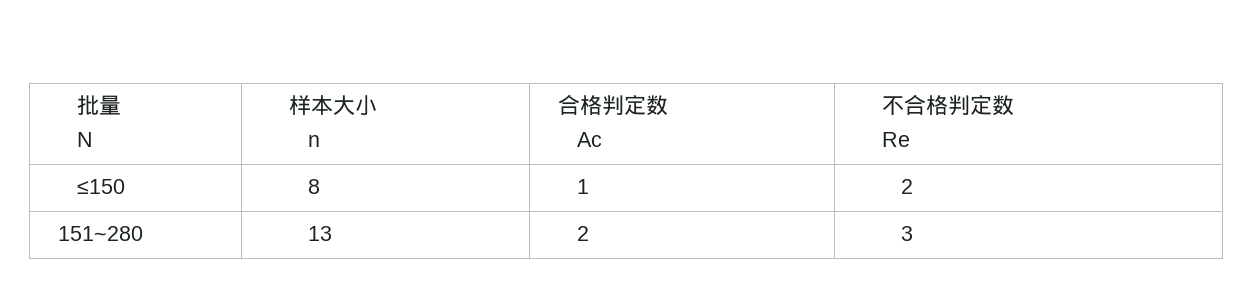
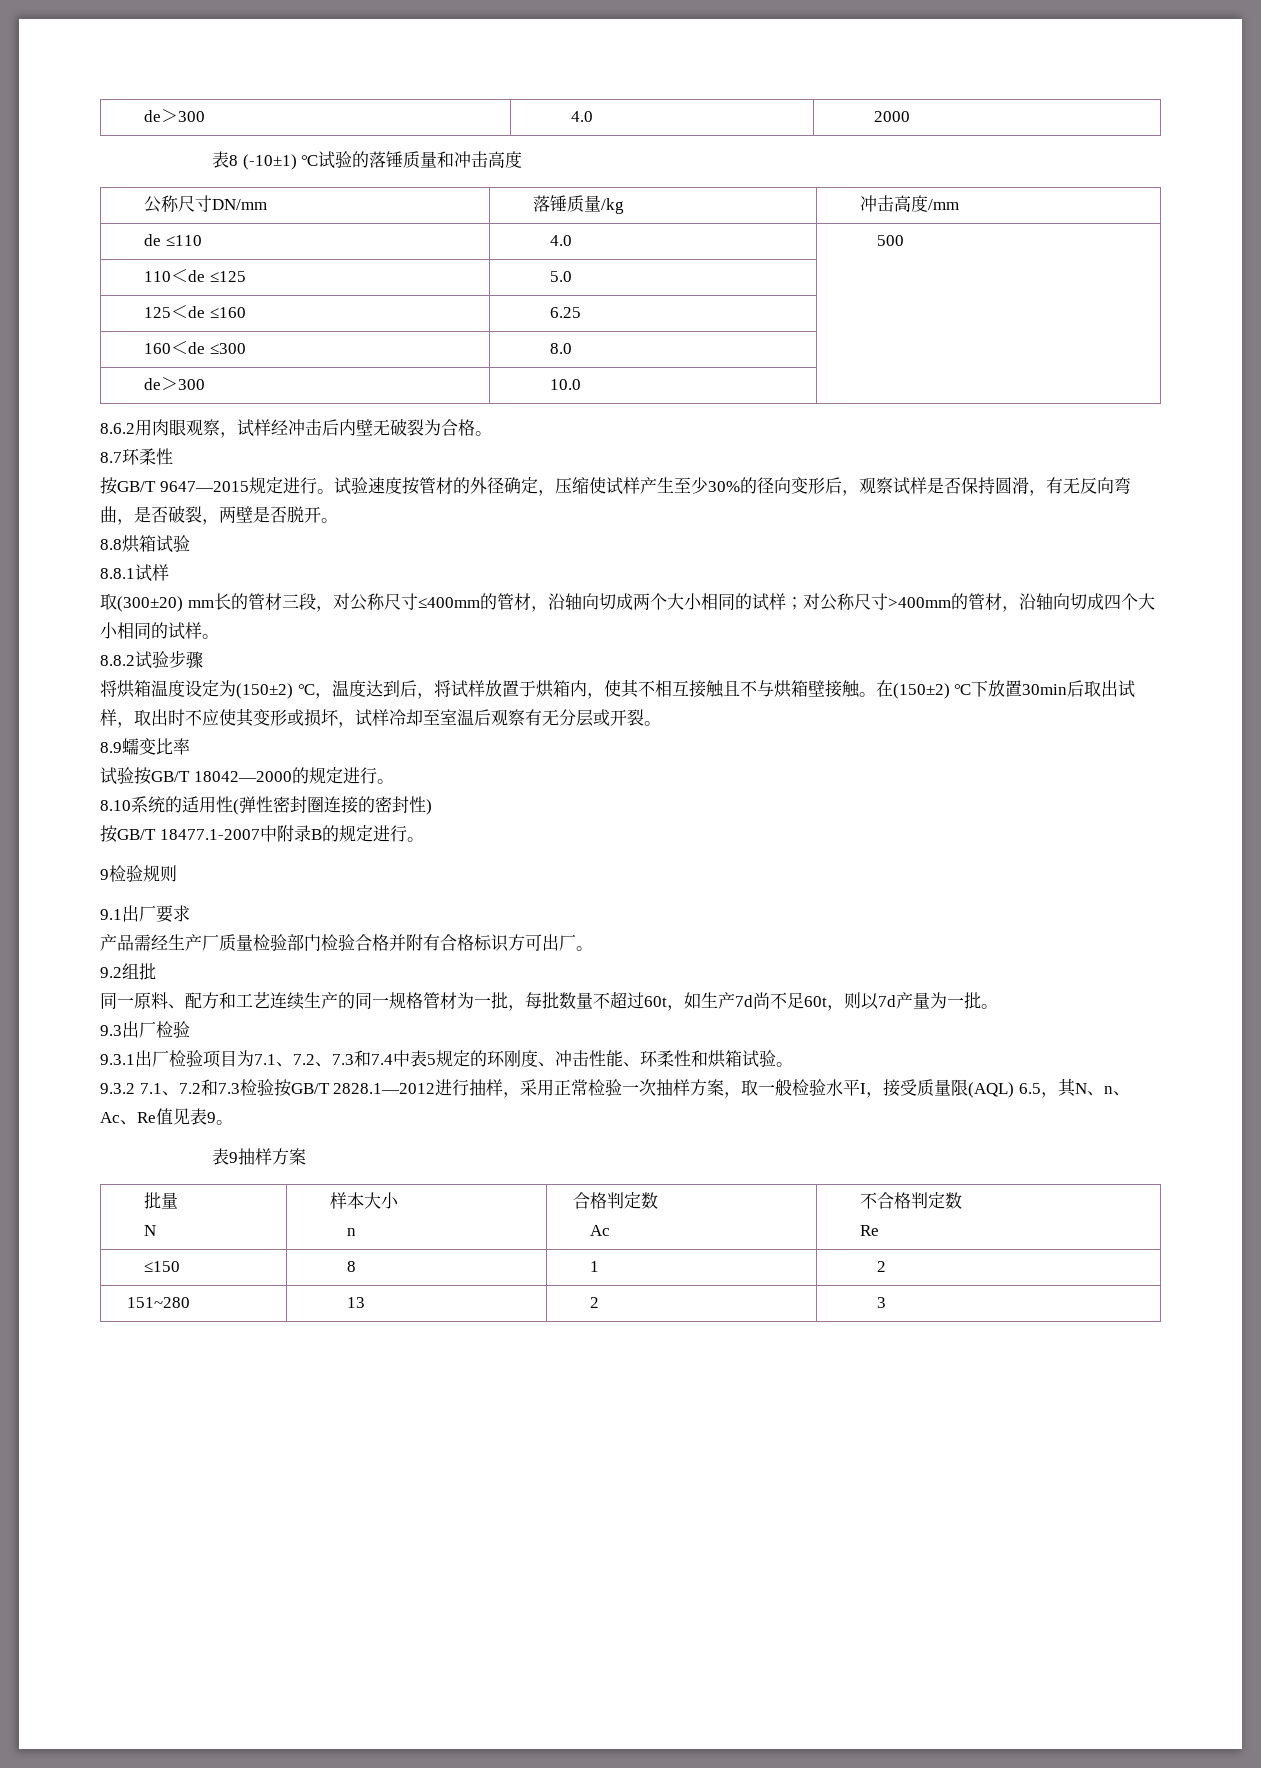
(77, 105) none -> [144,109,206,122] [571,111,594,122] [874,111,911,122] [212,151,523,170] [144,195,268,213] [533,195,625,214] [860,195,960,212] [144,234,202,246] [550,235,573,246] [877,235,905,246] [144,269,246,282] [550,271,573,282] [144,305,246,318] [550,307,582,318] [144,341,246,354] [550,343,573,354] [144,377,206,390] [550,379,582,390] [100,418,492,438] [100,448,173,465] [100,477,1131,496] [100,505,338,525] [100,535,190,553] [100,564,169,582] [100,593,1155,612] [100,622,219,640] [100,650,203,669] [100,679,1136,699] [100,708,661,728] [100,738,190,755] [100,767,394,785] [100,796,432,815] [100,825,424,843] [100,865,177,882] [100,905,190,923] [100,934,593,952] [100,963,156,980] [100,991,998,1011] [100,1021,190,1038] [100,1050,793,1068] [100,1078,1130,1098] [100,1108,233,1125] [212,1148,307,1165] de＞300 | 4.0 | 2000 // 表8 (-10±1) ℃试验的落锤质量和冲击高度 // 公称尺寸DN/mm | 落锤质量/kg | 冲击高度/mm // de ≤110 | 4.0 | 500 // 110＜de ≤125 | 5.0 | // 125＜de ≤160 | 6.25 | // 160＜de ≤300 | 8.0 | // de＞300 | 10.0 | // 8.6.2用肉眼观察，试样经冲击后内壁无破裂为合格。 // 8.7环柔性 // 按GB/T 9647—2015规定进行。试验速度按管材的外径确定，压缩使试样产生至少30%的径向变形后，观察试样是否保持圆滑，有无反向弯曲，是否破裂，两壁是否脱开。 // 8.8烘箱试验 // 8.8.1试样 // 取(300±20) mm长的管材三段，对公称尺寸≤400mm的管材，沿轴向切成两个大小相同的试样；对公称尺寸>400mm的管材，沿轴向切成四个大小相同的试样。 // 8.8.2试验步骤 // 将烘箱温度设定为(150±2) ℃，温度达到后，将试样放置于烘箱内，使其不相互接触且不与烘箱壁接触。在(150±2) ℃下放置30min后取出试样，取出时不应使其变形或损坏，试样冷却至室温后观察有无分层或开裂。 // 8.9蠕变比率 // 试验按GB/T 18042—2000的规定进行。 // 8.10系统的适用性(弹性密封圈连接的密封性) // 按GB/T 18477.1-2007中附录B的规定进行。 // 9检验规则 // 9.1出厂要求 // 产品需经生产厂质量检验部门检验合格并附有合格标识方可出厂。 // 9.2组批 // 同一原料、配方和工艺连续生产的同一规格管材为一批，每批数量不超过60t，如生产7d尚不足60t，则以7d产量为一批。 // 9.3出厂检验 // 9.3.1出厂检验项目为7.1、7.2、7.3和7.4中表5规定的环刚度、冲击性能、环柔性和烘箱试验。 // 9.3.2 7.1、7.2和7.3检验按GB/T 2828.1—2012进行抽样，采用正常检验一次抽样方案，取一般检验水平I，接受质量限(AQL) 6.5，其N、n、Ac、Re值见表9。 // 表9抽样方案 //

